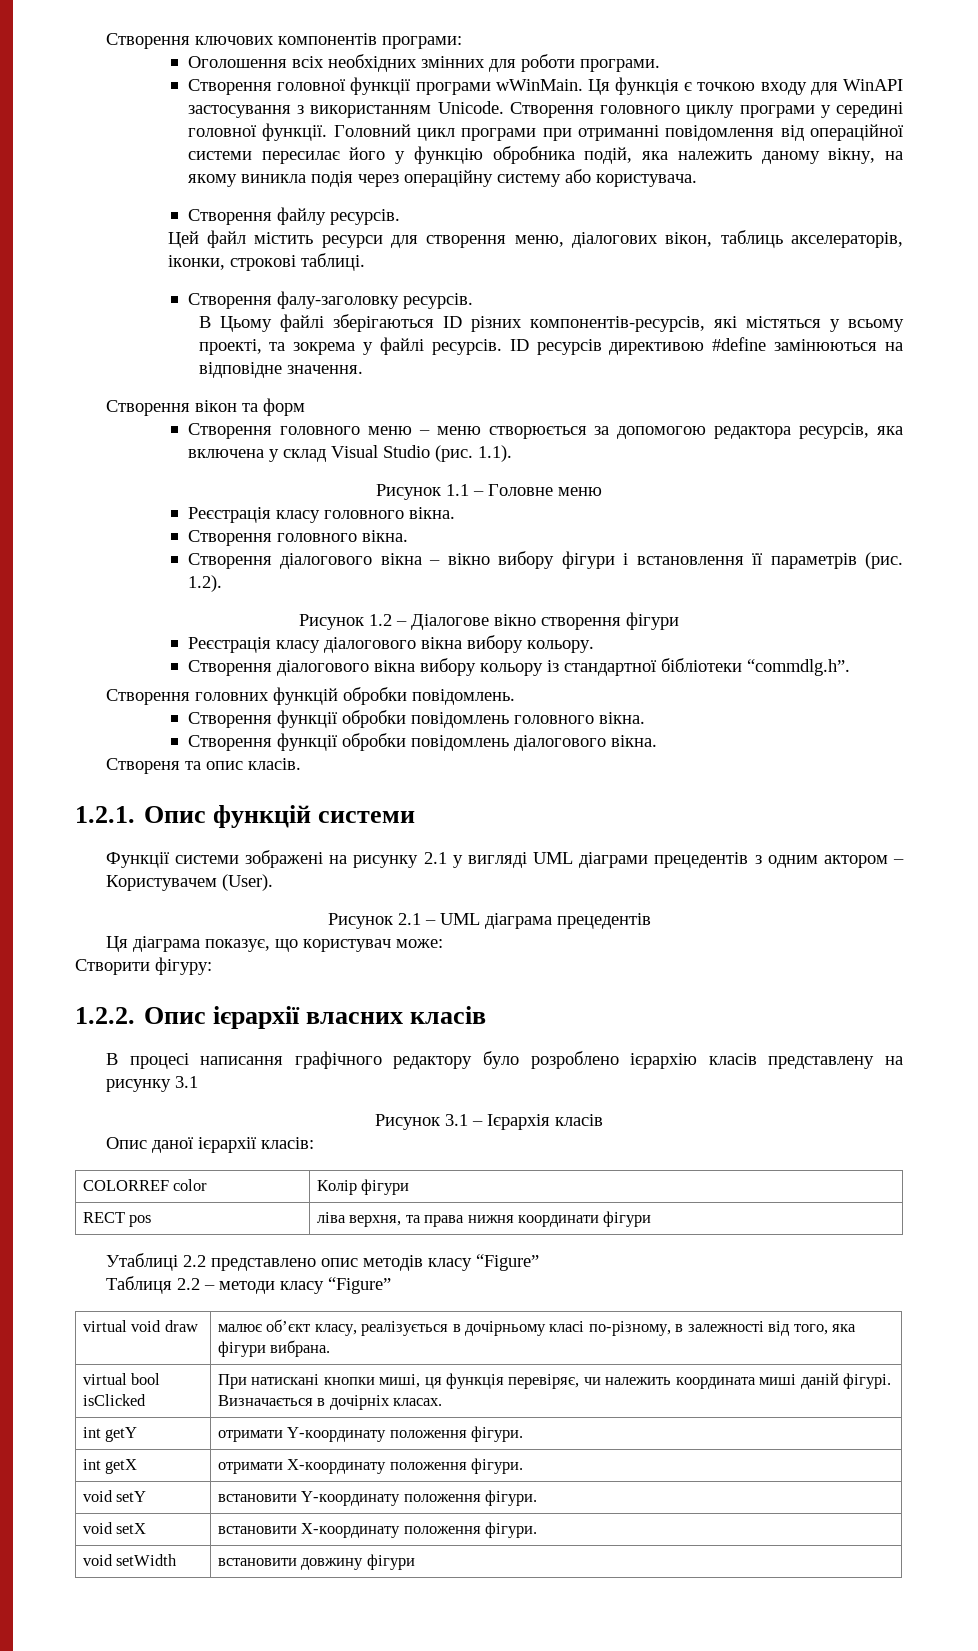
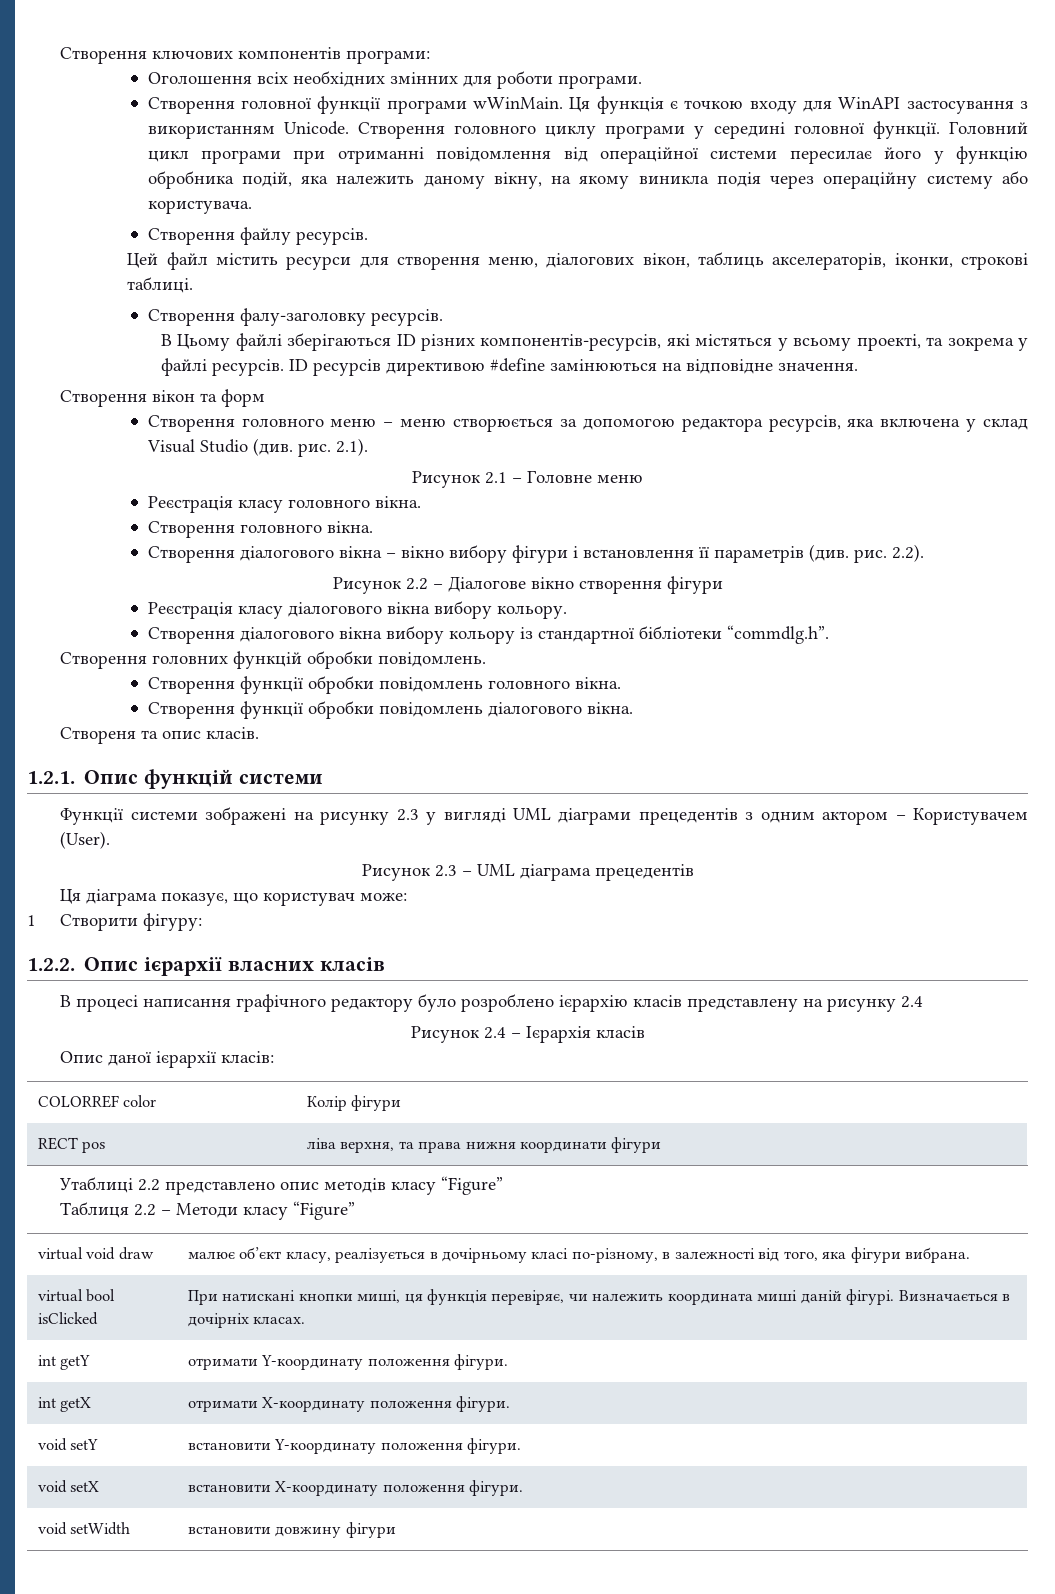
[435,445,513,462] [376,484,469,500] (рис. 1.1). // Рисунок 1.1 -> [252,438,368,457] [412,471,507,488] (див. рис. 2.1). // Рисунок 2.1
[865,552,903,569] [188,575,223,592] [299,614,392,630] (рис. 1.2). // Рисунок 1.2 -> [808,544,924,563] [332,577,428,594] (див. рис. 2.2). // Рисунок 2.2
[423,852,447,864] 2.1 -> [396,809,419,821] 2.3
[397,913,421,925] 2.1 -> [434,865,457,877] 2.3
(443, 943) none -> [27,915,36,926] 1
[174,1076,198,1088] [375,1114,468,1130] 3.1 // Рисунок 3.1 -> [901,996,924,1008] [410,1026,506,1043] 2.4 // Рисунок 2.4
[218,1281,275,1294] методи -> [176,1203,239,1218] Методи

